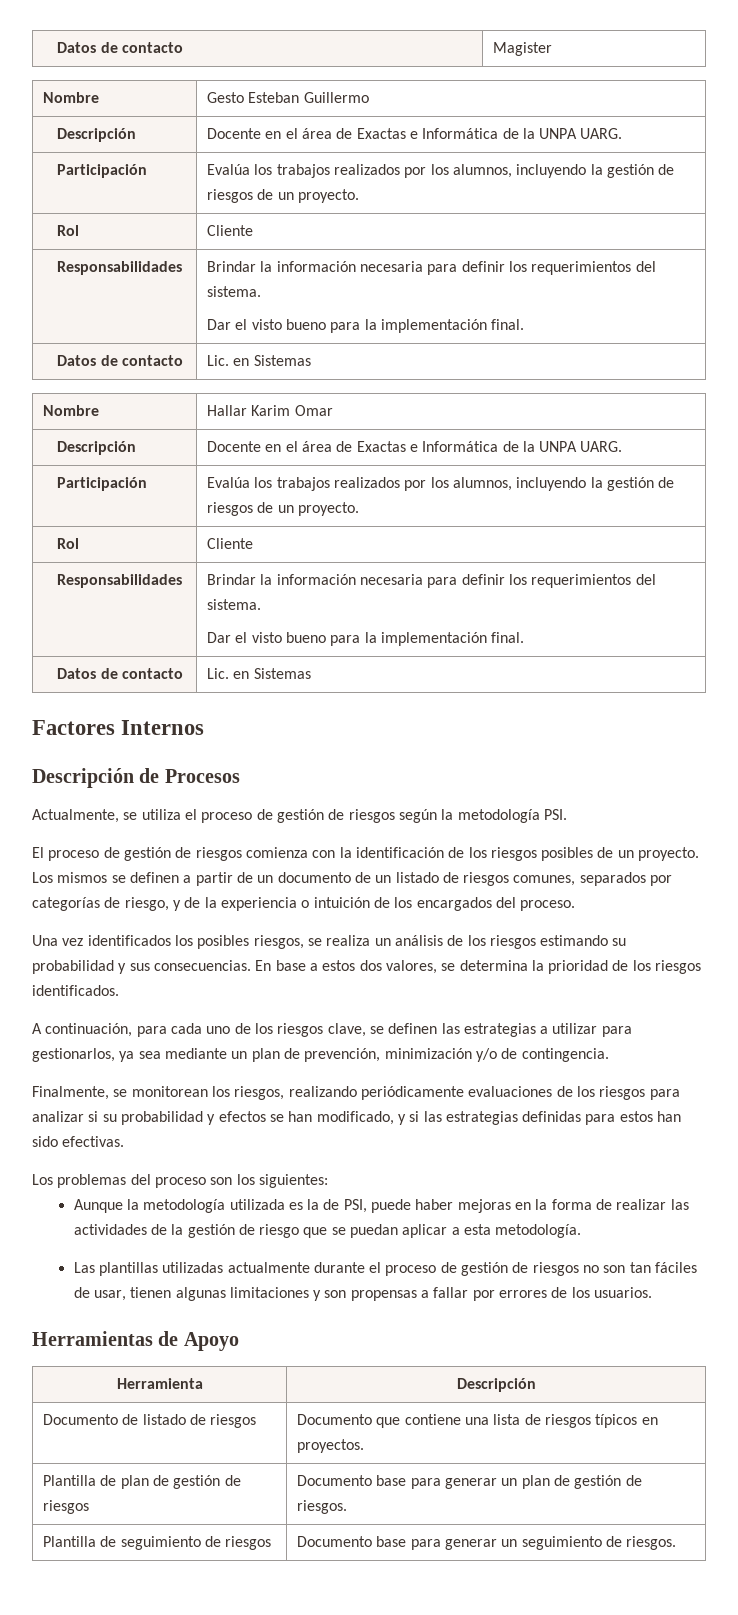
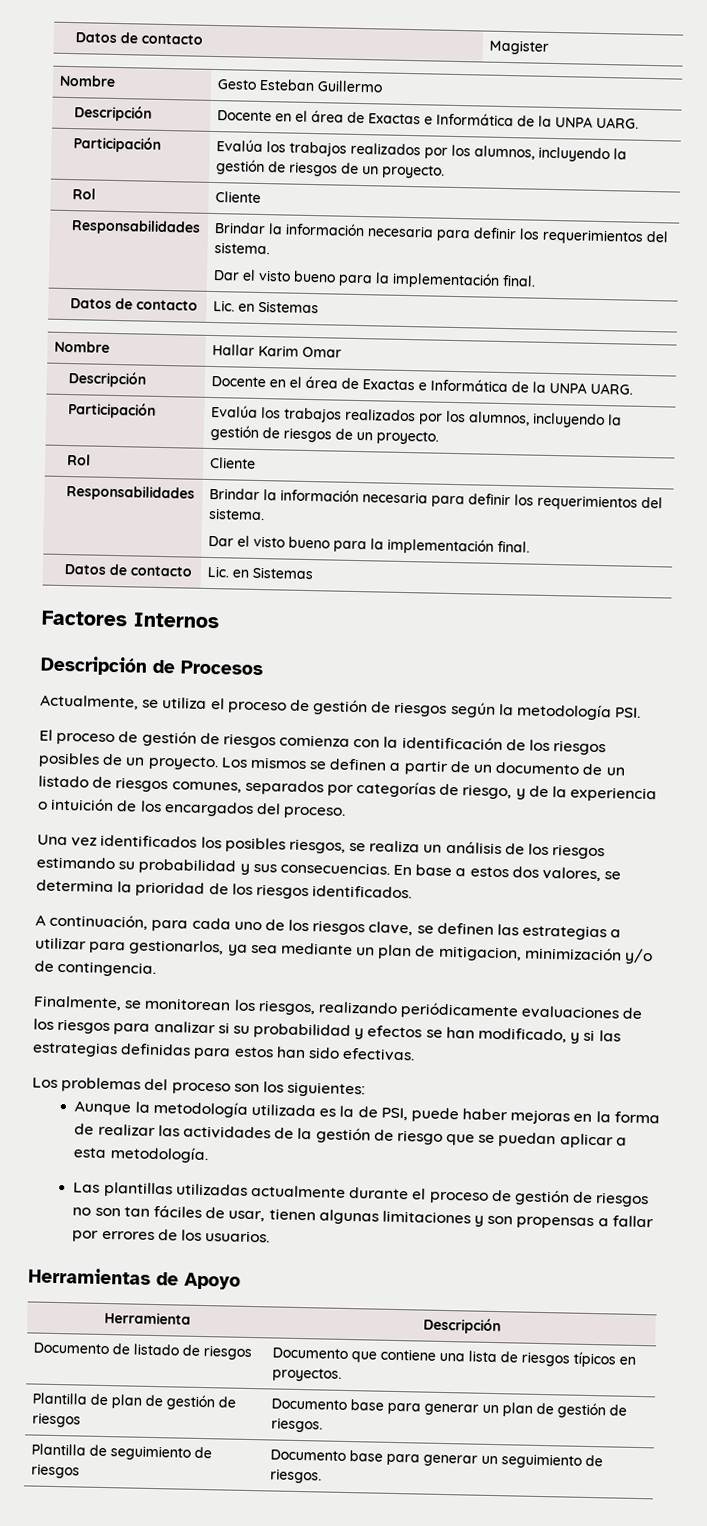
[304,1048,381,1062] prevención, -> [437,945,522,962] mitigacion,

